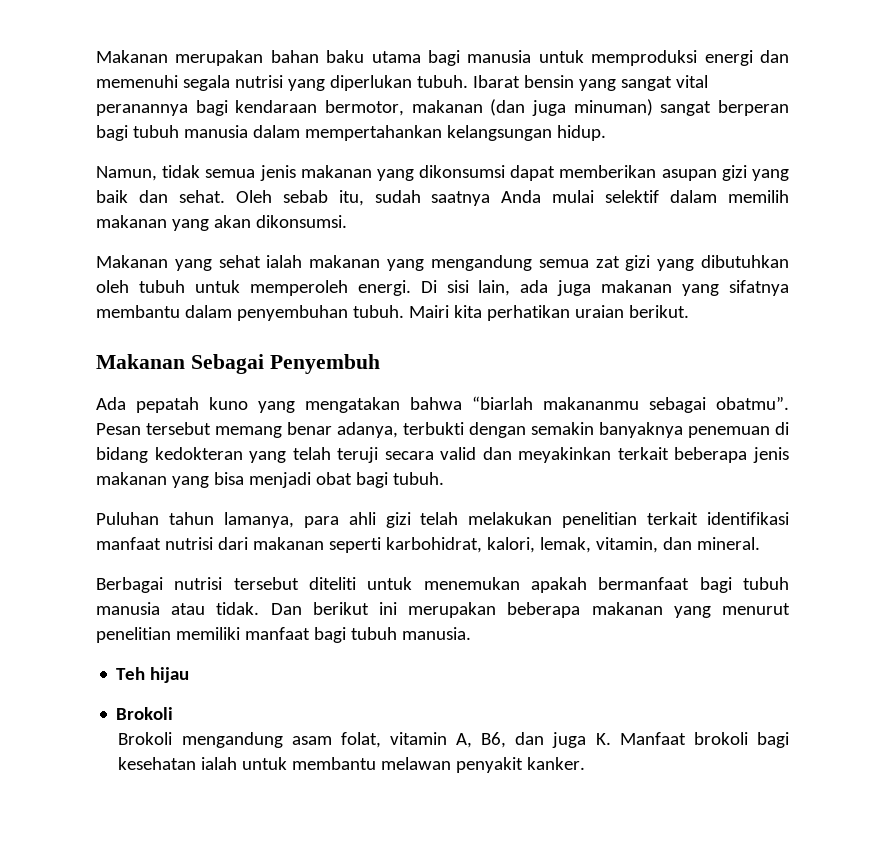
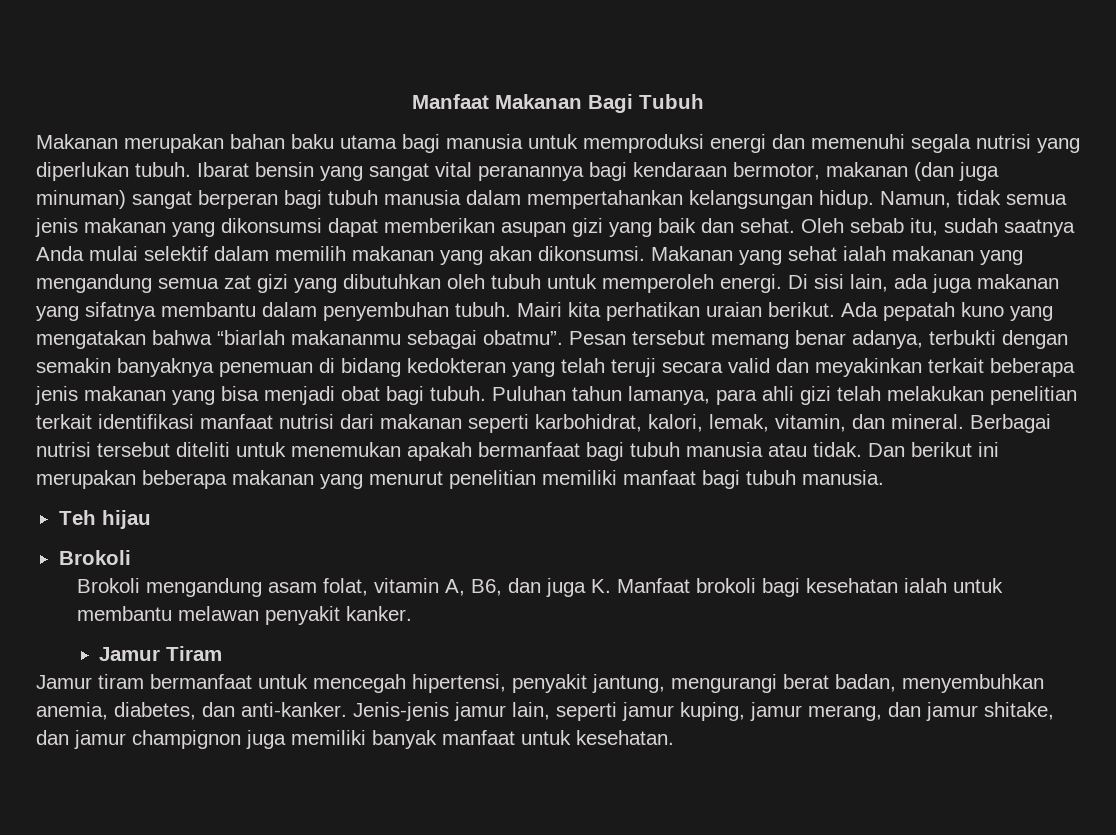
(96, 56) none -> [412,94,704,113] Manfaat Makanan Bagi Tubuh //
(606, 133) // -> (874, 199) none
(347, 221) // -> (645, 253) none
[96,354,380,374] // Makanan Sebagai Penyembuh // -> (835, 309) none
(444, 478) // -> (486, 393) none
(760, 543) // -> (964, 421) none
(586, 763) none -> [99,646,223,661] [36,674,1044,693] [36,702,1054,721] [36,730,674,749] // Jamur Tiram // Jamur tiram bermanfaat untuk mencegah hipertensi, penyakit jantung, mengurangi berat badan, menyembuhkan anemia, diabetes, dan anti-kanker. Jenis-jenis jamur lain, seperti jamur kuping, jamur merang, dan jamur shitake, dan jamur champignon juga memiliki banyak manfaat untuk kesehatan.

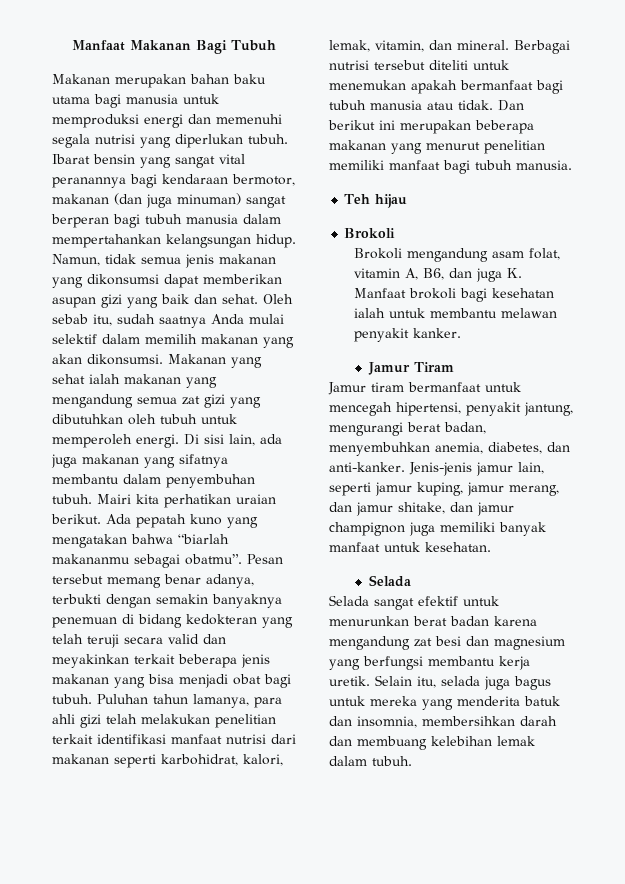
(674, 737) none -> [369,575,412,587] [329,595,499,610] [329,616,537,626] [329,636,565,650] [329,656,530,670] [329,675,551,690] [329,696,560,710] [329,716,557,728] [329,736,535,750] [329,756,412,766] // Selada // Selada sangat efektif untuk menurunkan berat badan karena mengandung zat besi dan magnesium yang berfungsi membantu kerja uretik. Selain itu, selada juga bagus untuk mereka yang menderita batuk dan insomnia, membersihkan darah dan membuang kelebihan lemak dalam tubuh.

